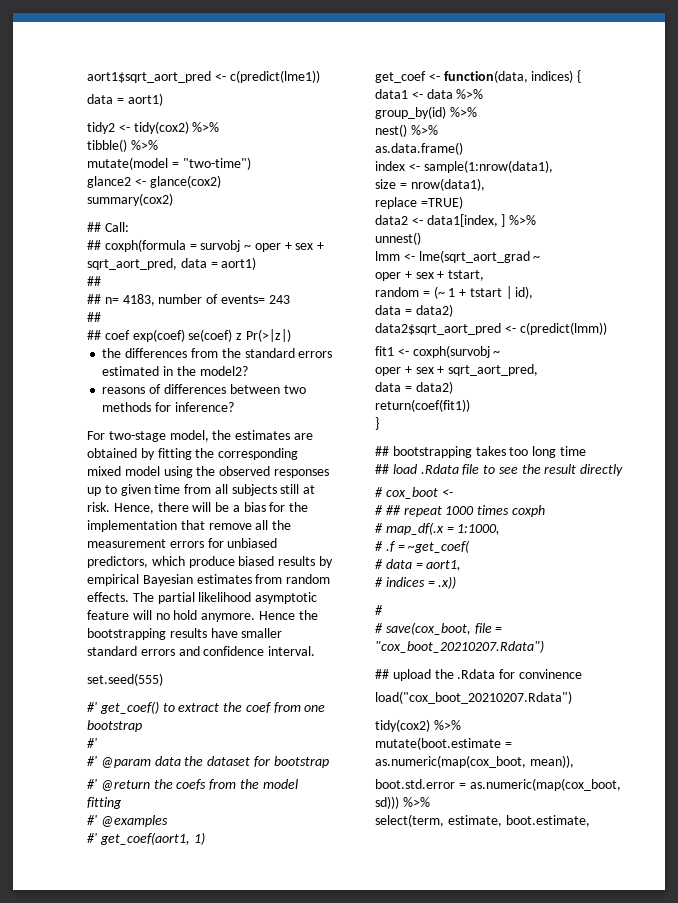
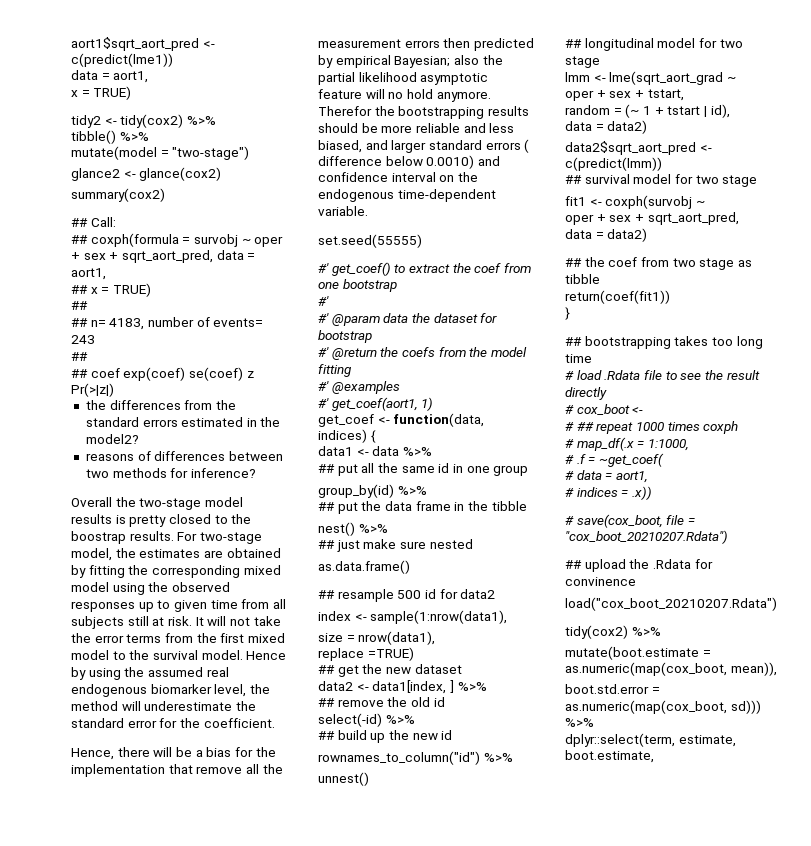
[127,93,163,106] aort1) -> [113,71,149,83] [71,86,132,100] aort1, // x = TRUE)
[182,157,251,170] "two-time") -> [172,146,250,160] "two-stage")
[221,257,257,270] aort1) -> [71,268,106,280] [71,283,151,297] aort1, // ## x = TRUE)
(234, 407) none -> [71,497,243,510] [71,514,252,527] [71,531,174,544] Overall the two-stage model results is pretty closed to the boostrap results.
(110, 507) none -> [195,616,281,626] [71,633,285,643] [71,650,287,660] [71,667,229,680] [71,684,270,697] [71,701,256,711] [71,718,275,728] It will not take the error terms from the first mixed model to the survival model. Hence by using the assumed real endogenous biomarker level, the method will underestimate the standard error for the coefficient. //
[207,538,278,548] [87,556,333,568] [87,574,331,586] [87,592,154,602] for unbiased predictors, which produce biased results by empirical Bayesian estimates from random effects. The -> [443,38,534,51] [318,55,503,68] then predicted by empirical Bayesian; also the
[258,611,295,620] Hence -> [318,106,372,116] Therefor
[210,628,283,638] [87,646,316,656] [87,673,163,686] have smaller standard errors and confidence interval. // set.seed(555) -> [318,123,515,133] [318,139,530,153] [318,155,500,169] [318,172,478,182] [318,189,496,202] [318,206,368,216] [318,234,422,248] should be more reliable and less biased, and larger standard errors ( difference below 0.0010) and confidence interval on the endogenous time-dependent variable. // set.seed(55555)
[375,106,477,119] [375,124,438,137] [375,142,463,155] group_by(id) %>% // nest() %>% // as.data.frame() -> [318,463,529,476] [318,484,427,498] [318,501,527,514] [318,522,388,536] [318,539,473,552] [318,560,410,574] [318,589,496,602] ## put all the same id in one group // group_by(id) %>% // ## put the data frame in the tibble // nest() %>% // ## just make sure nested // as.data.frame() // ## resample 500 id for data2
(463, 202) none -> [318,664,462,677] // ## get the new dataset
[375,232,421,245] unnest() -> [318,697,445,707] [318,713,415,727] [318,730,453,743] [318,751,513,765] [318,772,369,786] [565,38,743,51] [565,56,600,68] ## remove the old id // select(-id) %>% // ## build up the new id // rownames_to_column("id") %>% // unnest() // ## longitudinal model for two stage
(607, 328) none -> [565,174,758,187] // ## survival model for two stage
(453, 387) none -> [565,257,752,270] [565,274,600,284] // ## the coef from two stage as tibble
[375,464,389,474] ## -> [565,371,574,380] #
[375,623,383,633] // # -> (574, 520) none
[375,814,444,827] select(term, -> [565,733,675,747] dplyr::select(term,

